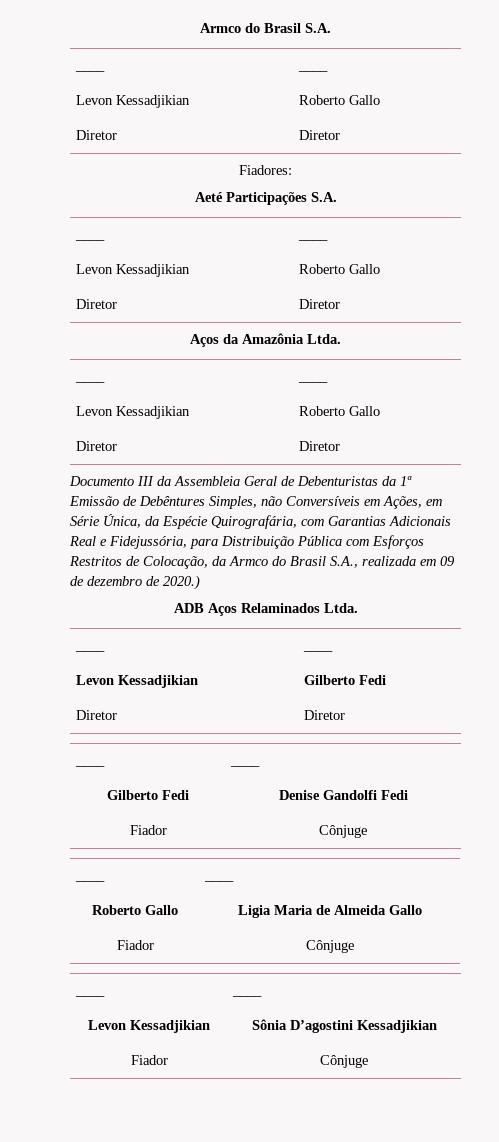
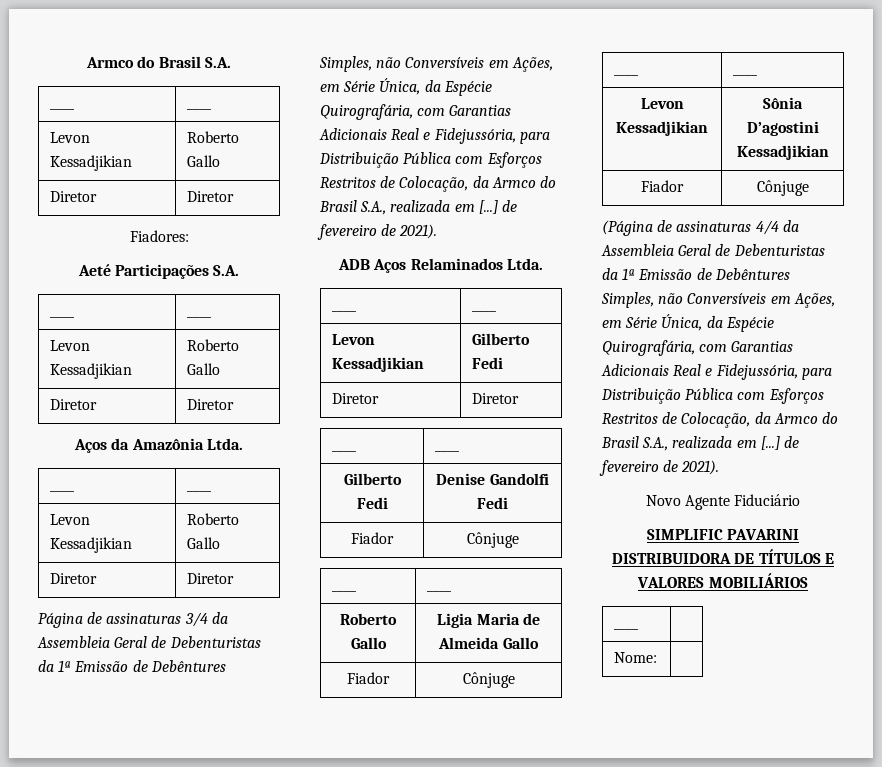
[69,476,154,486] Documento III -> [38,612,208,628] Página de assinaturas 3/4
[440,556,455,566] [70,575,200,590] 09 de dezembro de 2020.) -> [478,200,517,214] [317,224,438,240] [...] de fevereiro de 2021).
(368, 1061) none -> [602,220,799,236] [601,244,825,256] [602,268,790,280] [601,292,835,308] [602,314,774,332] [602,340,794,356] [601,364,832,380] [601,388,824,404] [602,412,838,428] [601,436,799,451] [599,460,720,476] [645,494,801,510] [646,529,800,540] [612,549,834,564] [637,573,808,588] [614,628,639,630] [614,652,658,663] // (Página de assinaturas 4/4 da Assembleia Geral de Debenturistas da 1ª Emissão de Debêntures Simples, não Conversíveis em Ações, em Série Única, da Espécie Quirografária, com Garantias Adicionais Real e Fidejussória, para Distribuição Pública com Esforços Restritos de Colocação, da Armco do Brasil S.A., realizada em [...] de fevereiro de 2021). // Novo Agente Fiduciário // SIMPLIFIC PAVARINI DISTRIBUIDORA DE TÍTULOS E VALORES MOBILIÁRIOS // ____ | // Nome: |

